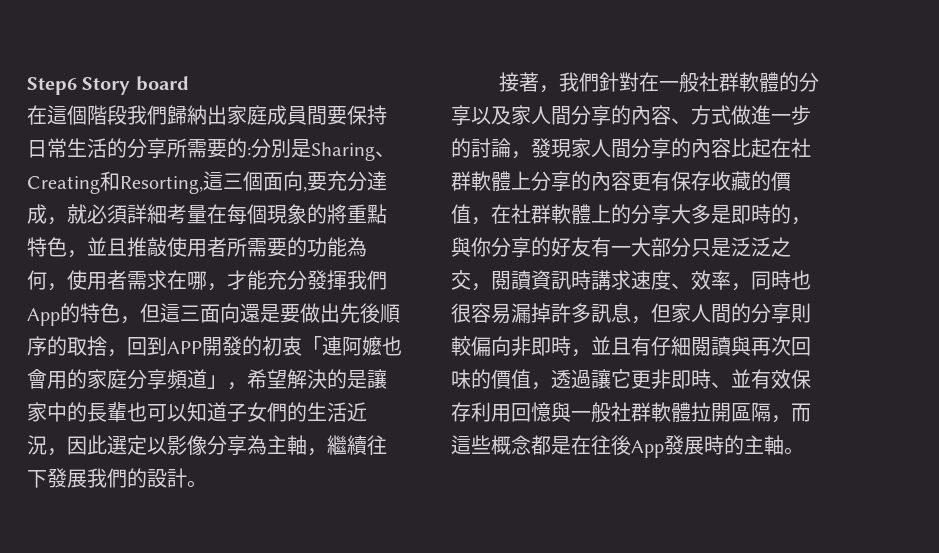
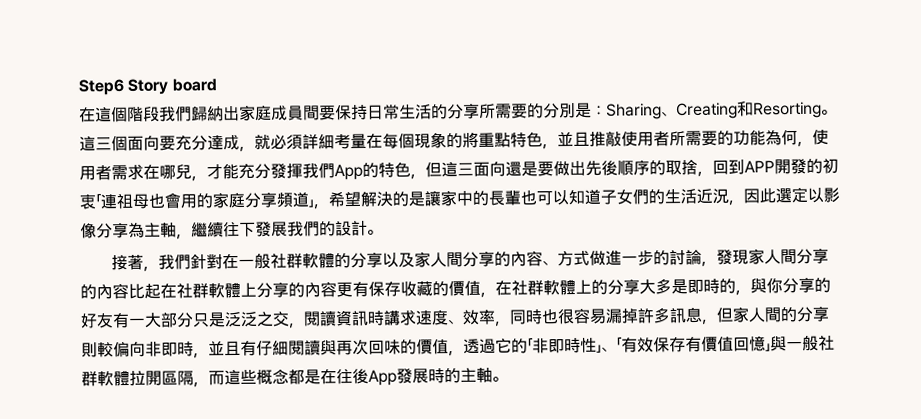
[247,138,311,158] :分別是 -> [543,102,607,119] 分別是：
[120,176,203,194] Resorting, -> [753,101,837,119] Resorting。
[303,186,307,192] , -> (160, 143) none
(207, 280) none -> [175,164,192,180] 兒
[342,336,382,356] 阿嬤 -> [116,192,149,210] 祖母
[591,369,811,389] [451,402,551,422] 讓它更非即時、並有效保存利用回憶 -> [495,335,771,354] 它的「非即時性」、「有效保存有價值回憶」

